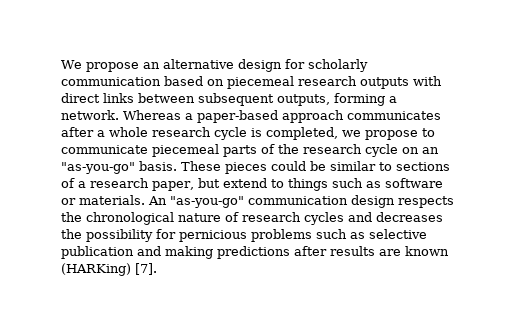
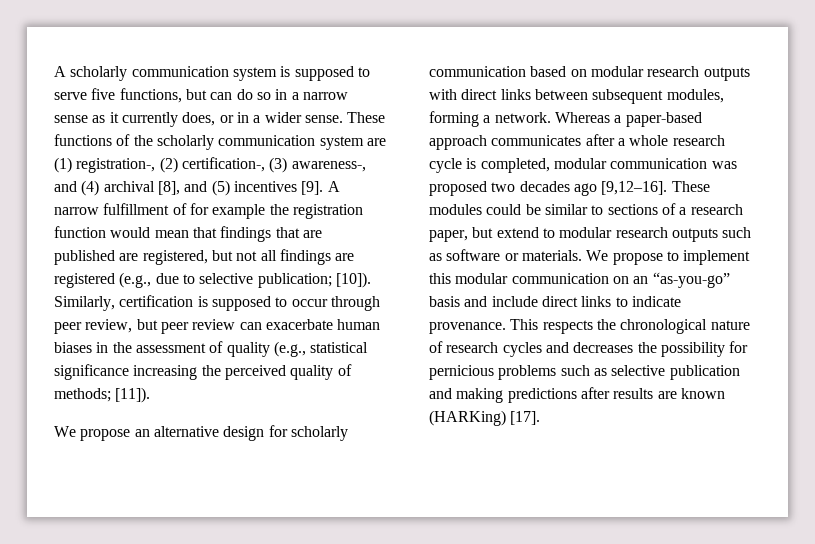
(61, 64) none -> [54,66,370,81] [54,88,348,103] [54,112,386,127] [54,134,386,150] [54,157,366,173] [54,180,340,196] [54,203,363,219] [54,226,322,242] [54,249,355,265] [54,272,371,288] [54,295,380,311] [54,319,381,334] [54,341,369,357] [54,364,352,380] [54,387,151,403] A scholarly communication system is supposed to serve five functions, but can do so in a narrow sense as it currently does, or in a wider sense. These functions of the scholarly communication system are (1) registration-, (2) certification-, (3) awareness-, and (4) archival [8], and (5) incentives [9]. A narrow fulfillment of for example the registration function would mean that findings that are published are registered, but not all findings are registered (e.g., due to selective publication; [10]). Similarly, certification is supposed to occur through peer review, but peer review can exacerbate human biases in the assessment of quality (e.g., statistical significance increasing the perceived quality of methods; [11]). //
[227,76,294,89] piecemeal -> [590,66,644,77] modular
[277,94,330,106] outputs, -> [666,89,724,103] modules,
[342,128,435,140] [61,144,439,157] [61,161,267,174] we propose to communicate piecemeal parts of the research cycle on an "as-you-go" basis. These pieces -> [553,158,737,169] [429,181,710,196] [429,204,482,215] modular communication was proposed two decades ago [9,12–16]. These modules
[287,178,328,191] things -> [559,227,718,242] modular research outputs
[148,195,395,208] An "as-you-go" communication design -> [586,250,751,265] [429,272,730,288] [429,296,681,307] [429,319,539,334] We propose to implement this modular communication on an “as-you-go” basis and include direct links to indicate provenance. This
[135,263,157,275] [7]. -> [510,411,541,425] [17].

